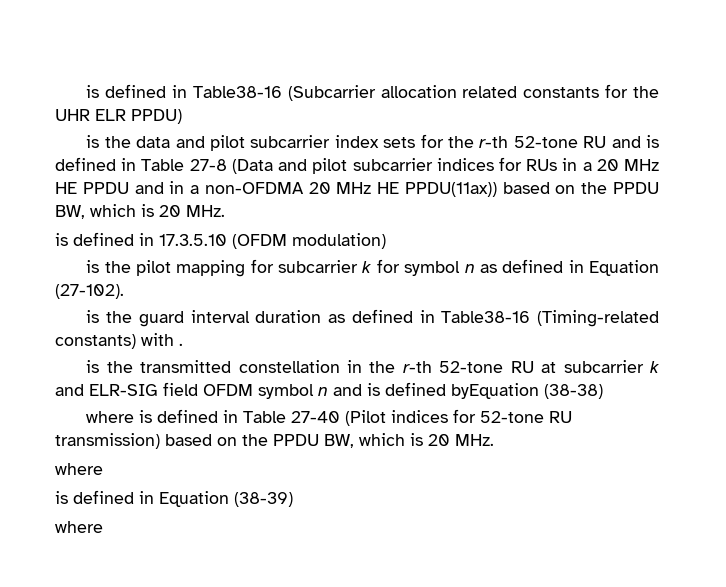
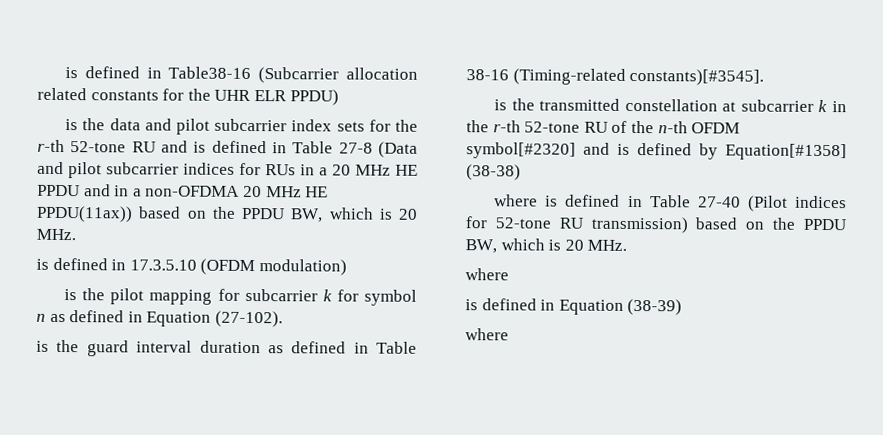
[441,310,659,327] [55,333,183,349] Table38-16 (Timing-related constants) with . -> [376,341,417,354] [466,68,765,86] Table 38-16 (Timing-related constants)[#3545].
(340, 366) none -> [722,99,828,113] at subcarrier k
[541,360,660,373] [55,382,539,399] at subcarrier k and ELR-SIG field OFDM symbol n and is defined byEquation -> [611,120,741,134] [466,142,847,161] of the n-th OFDM symbol[#2320] and is defined by Equation[#1358]

